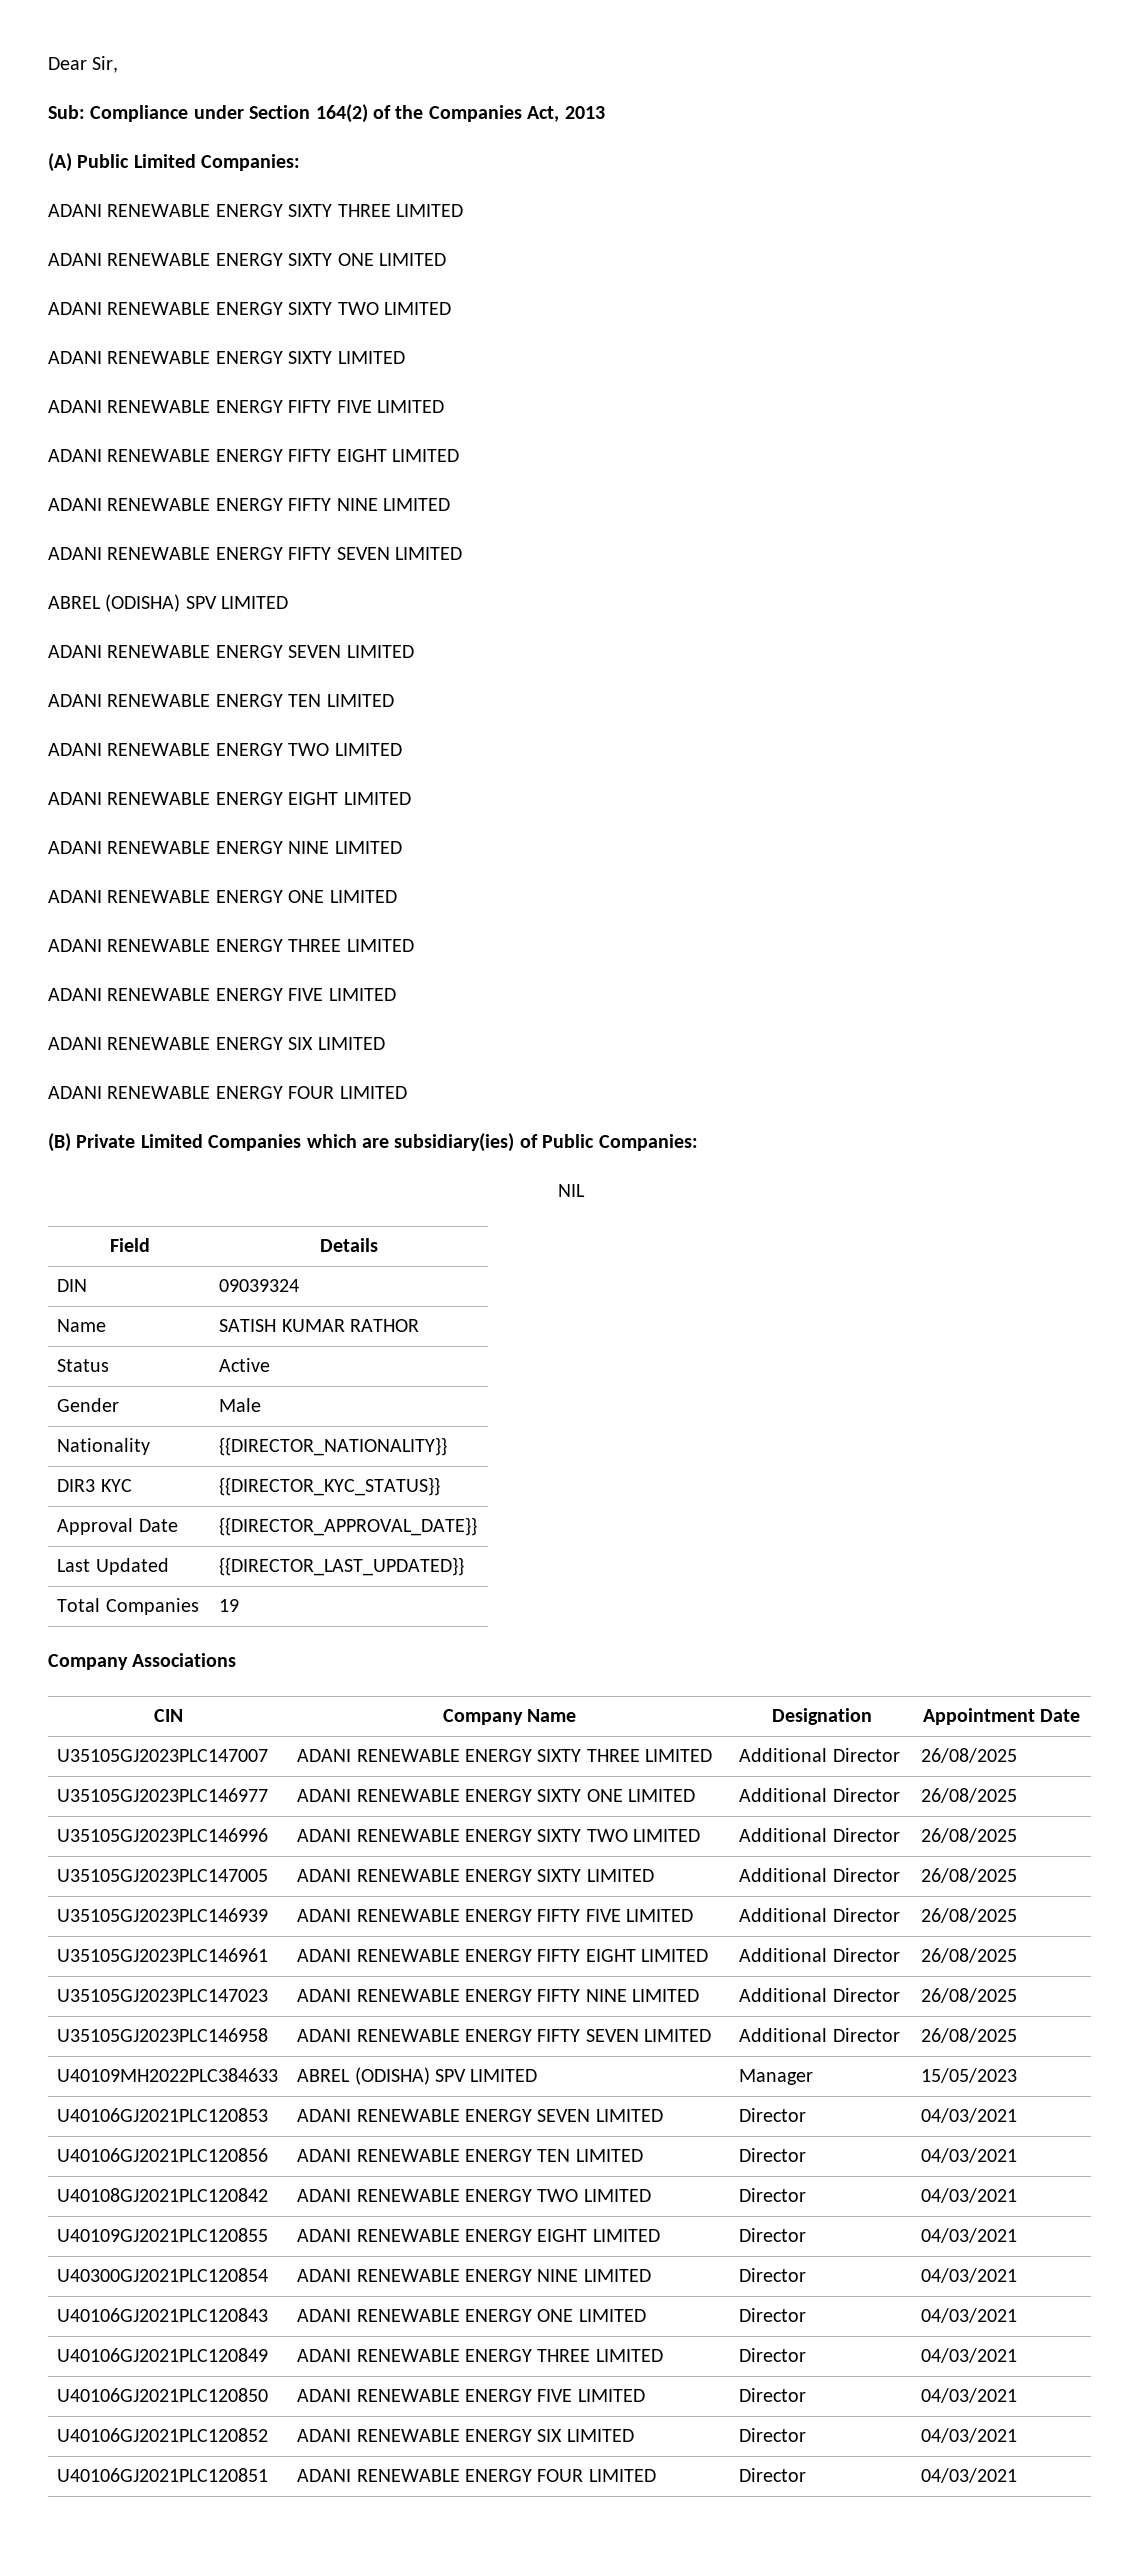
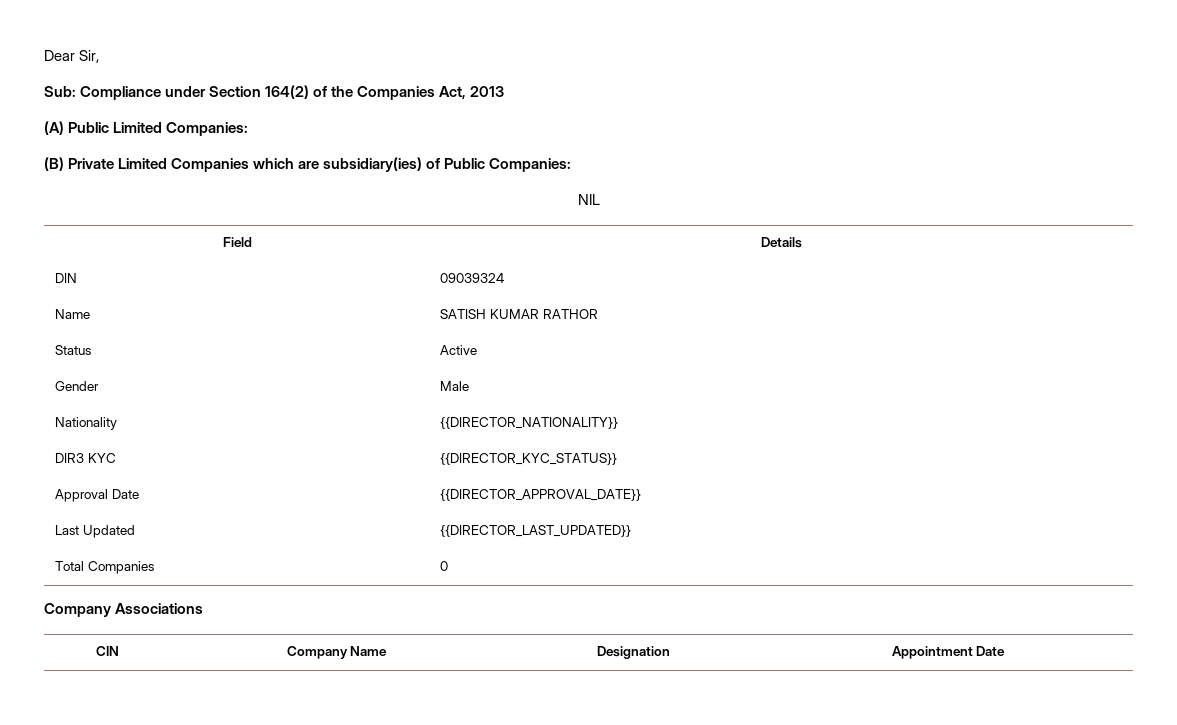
[48,204,463,217] [48,253,446,266] [48,302,451,315] [48,351,405,364] [48,400,444,413] [48,449,459,462] [48,498,450,511] [48,547,462,560] [48,594,289,612] [48,645,414,658] [48,694,394,707] [48,743,402,756] [48,792,411,805] [48,841,402,854] [48,890,397,903] [48,939,414,952] [48,988,396,1001] [48,1037,385,1050] [48,1086,407,1099] // ADANI RENEWABLE ENERGY SIXTY THREE LIMITED // ADANI RENEWABLE ENERGY SIXTY ONE LIMITED // ADANI RENEWABLE ENERGY SIXTY TWO LIMITED // ADANI RENEWABLE ENERGY SIXTY LIMITED // ADANI RENEWABLE ENERGY FIFTY FIVE LIMITED // ADANI RENEWABLE ENERGY FIFTY EIGHT LIMITED // ADANI RENEWABLE ENERGY FIFTY NINE LIMITED // ADANI RENEWABLE ENERGY FIFTY SEVEN LIMITED // ABREL (ODISHA) SPV LIMITED // ADANI RENEWABLE ENERGY SEVEN LIMITED // ADANI RENEWABLE ENERGY TEN LIMITED // ADANI RENEWABLE ENERGY TWO LIMITED // ADANI RENEWABLE ENERGY EIGHT LIMITED // ADANI RENEWABLE ENERGY NINE LIMITED // ADANI RENEWABLE ENERGY ONE LIMITED // ADANI RENEWABLE ENERGY THREE LIMITED // ADANI RENEWABLE ENERGY FIVE LIMITED // ADANI RENEWABLE ENERGY SIX LIMITED // ADANI RENEWABLE ENERGY FOUR LIMITED -> (249, 129) none
[219,1599,240,1612] 19 -> [440,561,449,571] 0
[57,1749,269,1762] [297,1749,713,1762] [739,1748,900,1762] [921,1748,1018,1763] [57,1788,269,1802] [297,1789,696,1802] [739,1788,900,1802] [921,1788,1018,1803] [57,1828,269,1842] [297,1829,701,1842] [739,1828,900,1842] [921,1828,1018,1843] [57,1869,269,1882] [297,1869,654,1882] [739,1868,900,1882] [921,1868,1018,1883] [57,1908,269,1922] [297,1909,694,1922] [739,1908,900,1922] [921,1908,1018,1923] [57,1948,269,1962] [297,1949,709,1962] [739,1948,900,1962] [921,1948,1018,1963] [57,1989,269,2002] [297,1989,700,2002] [739,1988,900,2002] [921,1988,1018,2003] [57,2028,269,2042] [297,2029,712,2042] [739,2028,900,2042] [921,2028,1018,2043] [57,2068,279,2082] [297,2067,538,2085] [739,2069,814,2085] [921,2068,1018,2083] [57,2108,269,2122] [297,2109,663,2122] [739,2108,807,2122] [921,2108,1018,2123] [57,2148,269,2162] [297,2149,643,2162] [739,2148,807,2162] [921,2148,1018,2163] [57,2188,269,2202] [297,2189,651,2202] [739,2188,807,2202] [921,2188,1018,2203] [57,2228,269,2242] [297,2229,660,2242] [739,2228,807,2242] [921,2228,1018,2243] [57,2268,269,2282] [297,2269,651,2282] [739,2268,807,2282] [921,2268,1018,2283] [57,2308,269,2322] [297,2309,646,2322] [739,2308,807,2322] [921,2308,1018,2323] [57,2348,269,2362] [297,2349,663,2362] [739,2348,807,2362] [921,2348,1018,2363] [57,2388,269,2402] [297,2389,645,2402] [739,2388,807,2402] [921,2388,1018,2403] [57,2428,269,2442] [297,2429,634,2442] [739,2428,807,2442] [921,2428,1018,2443] [57,2468,269,2482] [297,2469,656,2482] [739,2468,807,2482] [921,2468,1018,2483] // U35105GJ2023PLC147007 | ADANI RENEWABLE ENERGY SIXTY THREE LIMITED | Additional Director | 26/08/2025 // U35105GJ2023PLC146977 | ADANI RENEWABLE ENERGY SIXTY ONE LIMITED | Additional Director | 26/08/2025 // U35105GJ2023PLC146996 | ADANI RENEWABLE ENERGY SIXTY TWO LIMITED | Additional Director | 26/08/2025 // U35105GJ2023PLC147005 | ADANI RENEWABLE ENERGY SIXTY LIMITED | Additional Director | 26/08/2025 // U35105GJ2023PLC146939 | ADANI RENEWABLE ENERGY FIFTY FIVE LIMITED | Additional Director | 26/08/2025 // U35105GJ2023PLC146961 | ADANI RENEWABLE ENERGY FIFTY EIGHT LIMITED | Additional Director | 26/08/2025 // U35105GJ2023PLC147023 | ADANI RENEWABLE ENERGY FIFTY NINE LIMITED | Additional Director | 26/08/2025 // U35105GJ2023PLC146958 | ADANI RENEWABLE ENERGY FIFTY SEVEN LIMITED | Additional Director | 26/08/2025 // U40109MH2022PLC384633 | ABREL (ODISHA) SPV LIMITED | Manager | 15/05/2023 // U40106GJ2021PLC120853 | ADANI RENEWABLE ENERGY SEVEN LIMITED | Director | 04/03/2021 // U40106GJ2021PLC120856 | ADANI RENEWABLE ENERGY TEN LIMITED | Director | 04/03/2021 // U40108GJ2021PLC120842 | ADANI RENEWABLE ENERGY TWO LIMITED | Director | 04/03/2021 // U40109GJ2021PLC120855 | ADANI RENEWABLE ENERGY EIGHT LIMITED | Director | 04/03/2021 // U40300GJ2021PLC120854 | ADANI RENEWABLE ENERGY NINE LIMITED | Director | 04/03/2021 // U40106GJ2021PLC120843 | ADANI RENEWABLE ENERGY ONE LIMITED | Director | 04/03/2021 // U40106GJ2021PLC120849 | ADANI RENEWABLE ENERGY THREE LIMITED | Director | 04/03/2021 // U40106GJ2021PLC120850 | ADANI RENEWABLE ENERGY FIVE LIMITED | Director | 04/03/2021 // U40106GJ2021PLC120852 | ADANI RENEWABLE ENERGY SIX LIMITED | Director | 04/03/2021 // U40106GJ2021PLC120851 | ADANI RENEWABLE ENERGY FOUR LIMITED | Director | 04/03/2021 -> (1006, 651) none

